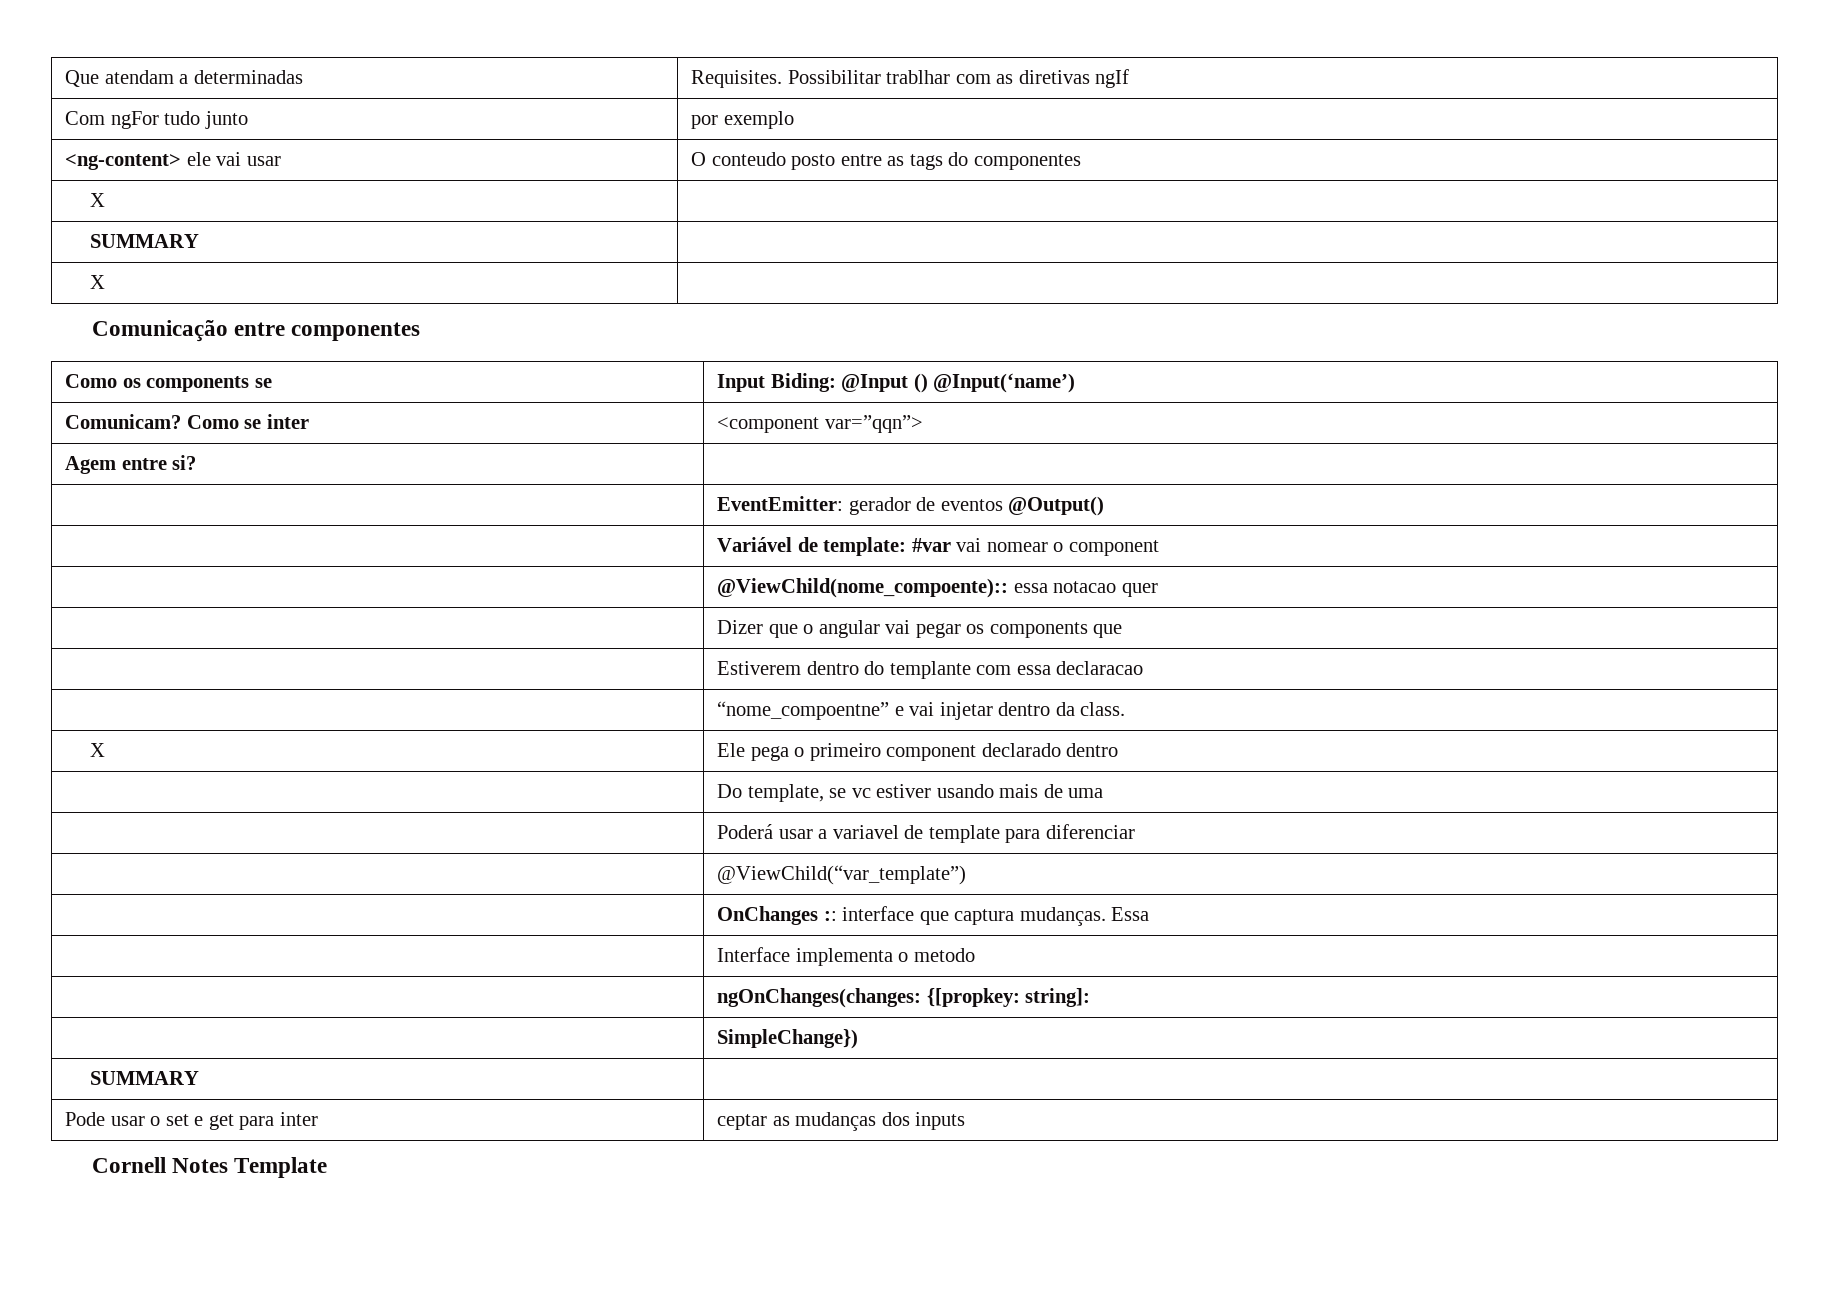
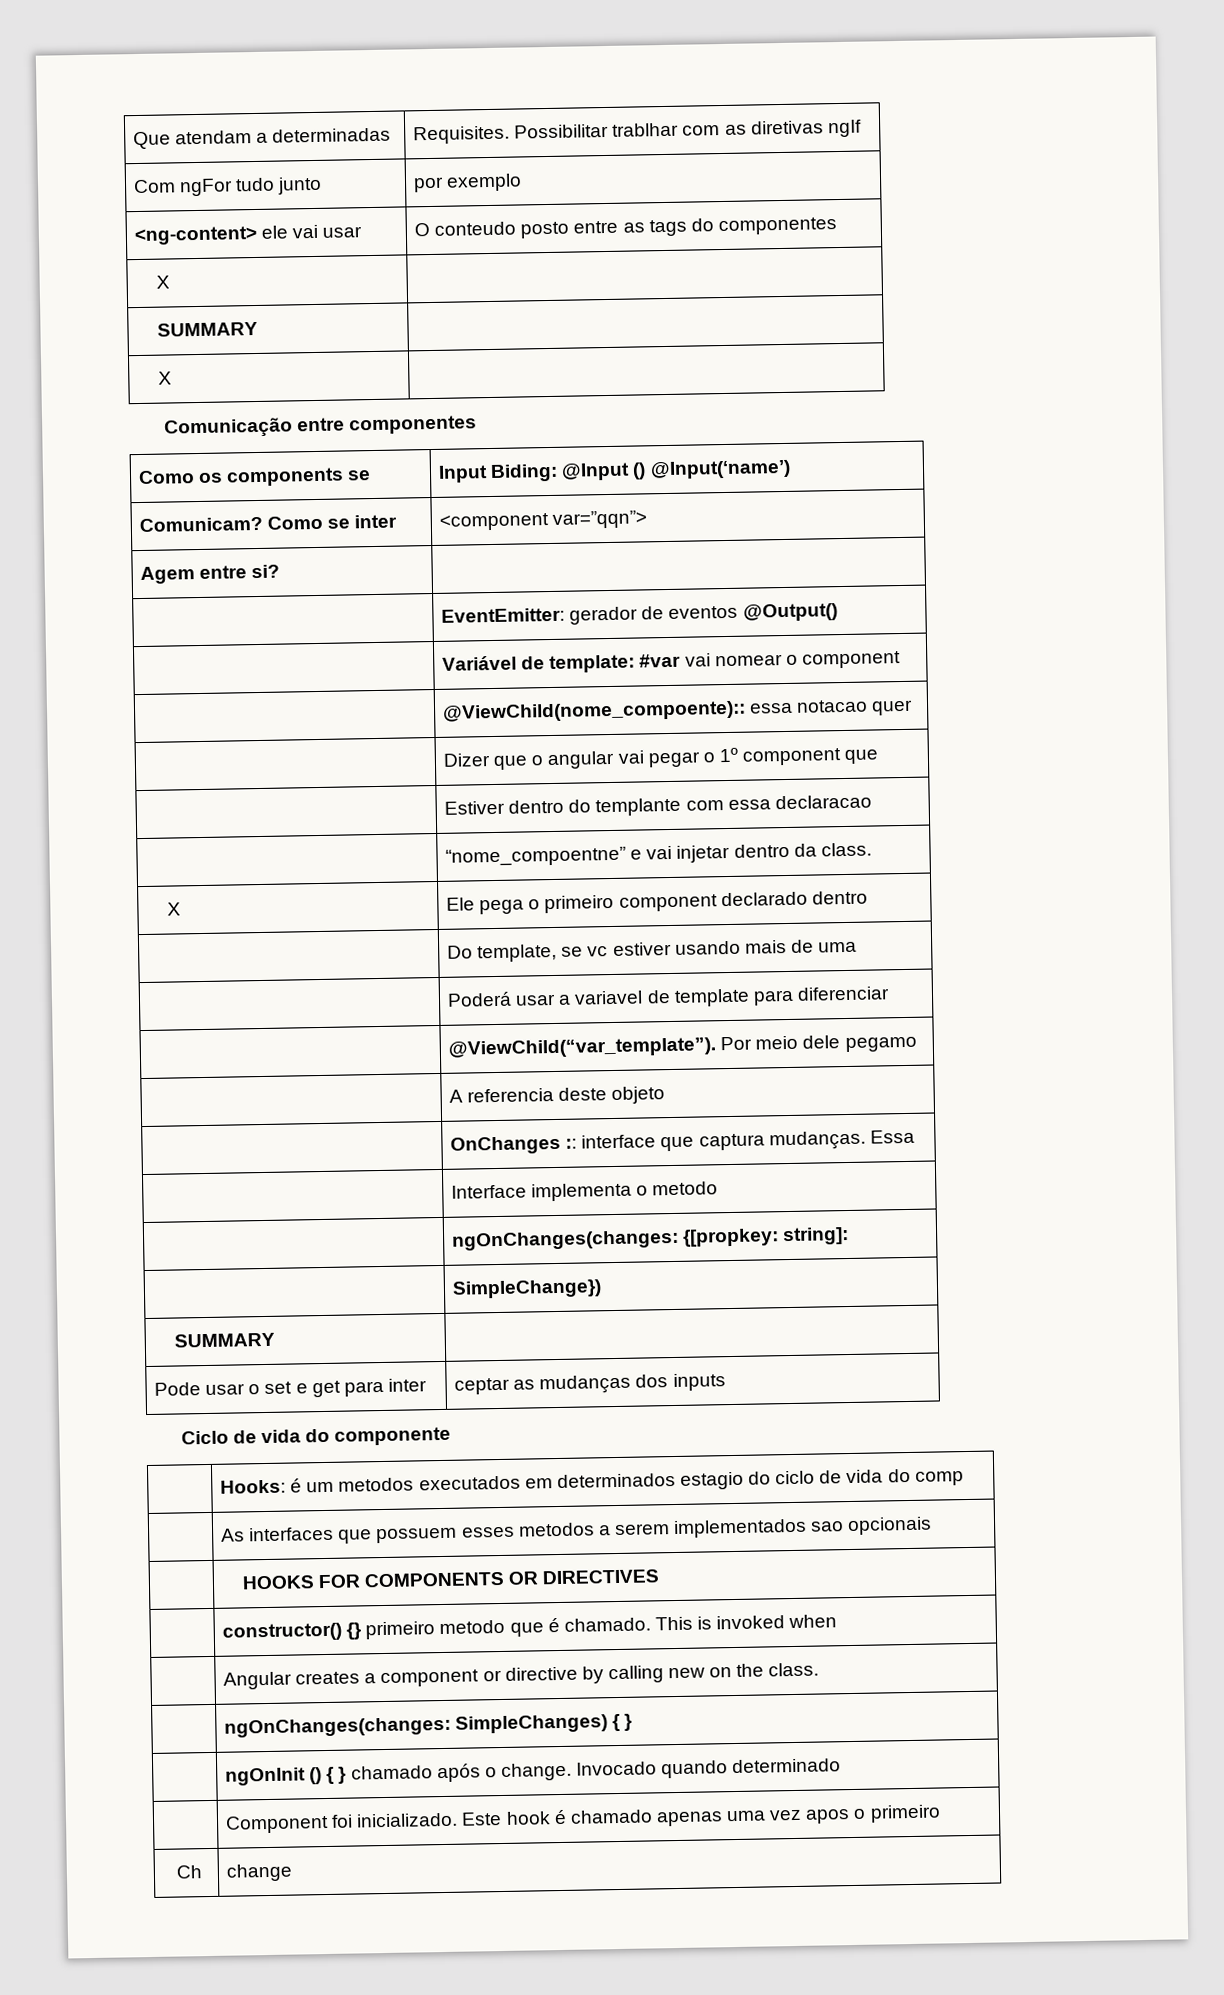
[966,622,1088,638] os components -> [702,747,843,766] o 1º component
[717,661,802,675] Estiverem -> [443,800,505,815] Estiver
[717,865,967,885] @ViewChild(“var_template”) -> [447,1035,917,1059] [448,1086,666,1105] @ViewChild(“var_template”). Por meio dele pegamo // | A referencia deste objeto
[91,1157,328,1178] Cornell Notes Template -> [180,1426,452,1446] [219,1468,964,1494] [220,1516,933,1544] [241,1569,661,1590] [221,1614,838,1642] [222,1662,820,1690] [223,1713,634,1738] [224,1758,842,1786] [224,1804,941,1834] [176,1865,204,1879] [225,1863,293,1882] Ciclo de vida do componente // | Hooks: é um metodos executados em determinados estagio do ciclo de vida do comp // | As interfaces que possuem esses metodos a serem implementados sao opcionais // | HOOKS FOR COMPONENTS OR DIRECTIVES // | constructor() {} primeiro metodo que é chamado. This is invoked when // | Angular creates a component or directive by calling new on the class. // | ngOnChanges(changes: SimpleChanges) { } // | ngOnInit () { } chamado após o change. Invocado quando determinado // | Component foi inicializado. Este hook é chamado apenas uma vez apos o primeiro // Ch | change

